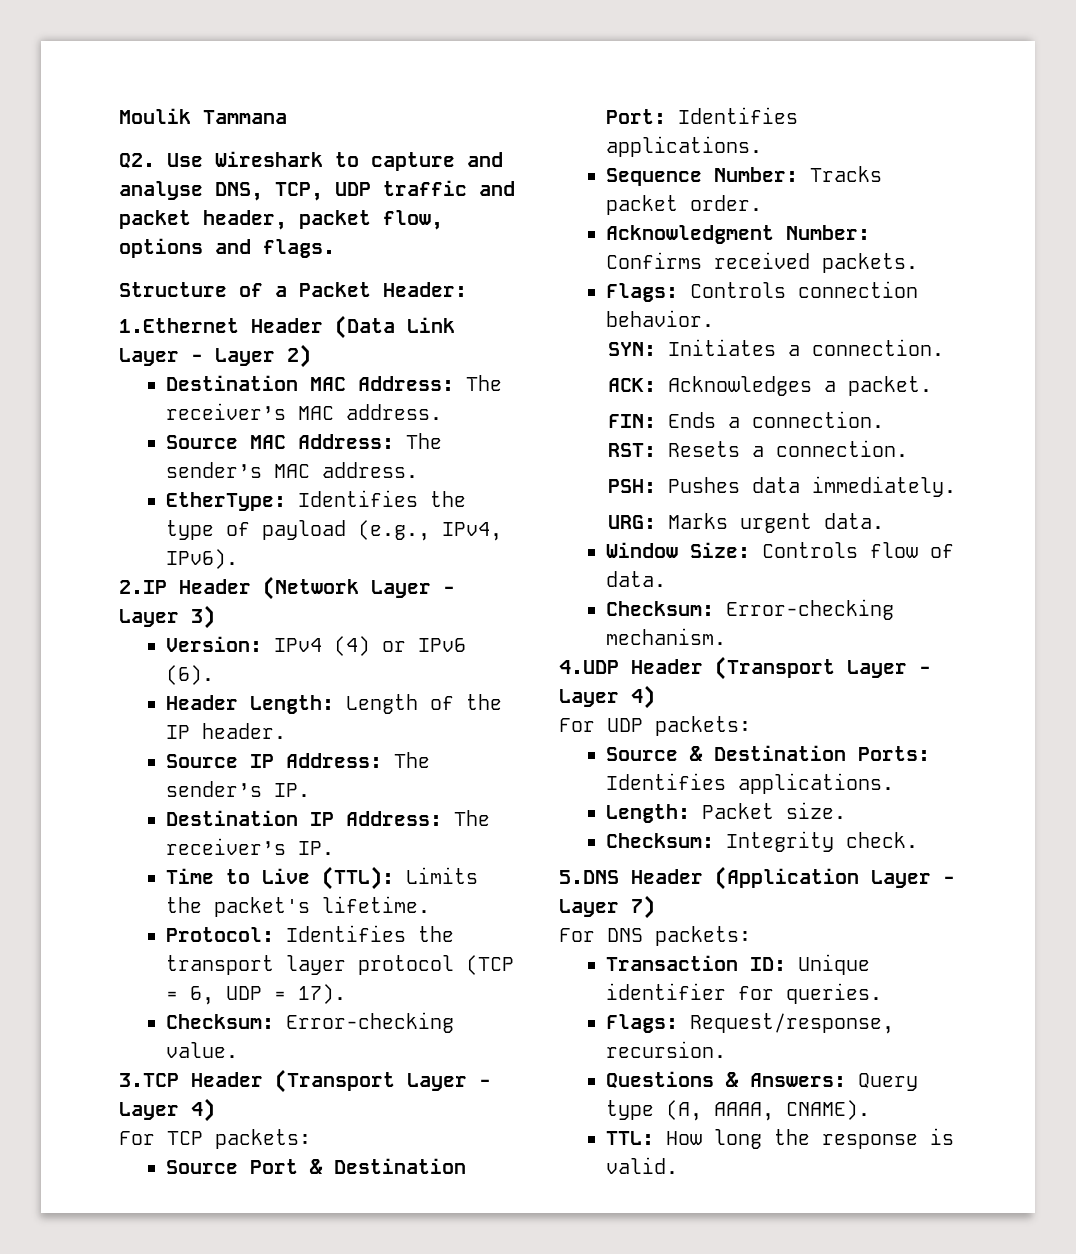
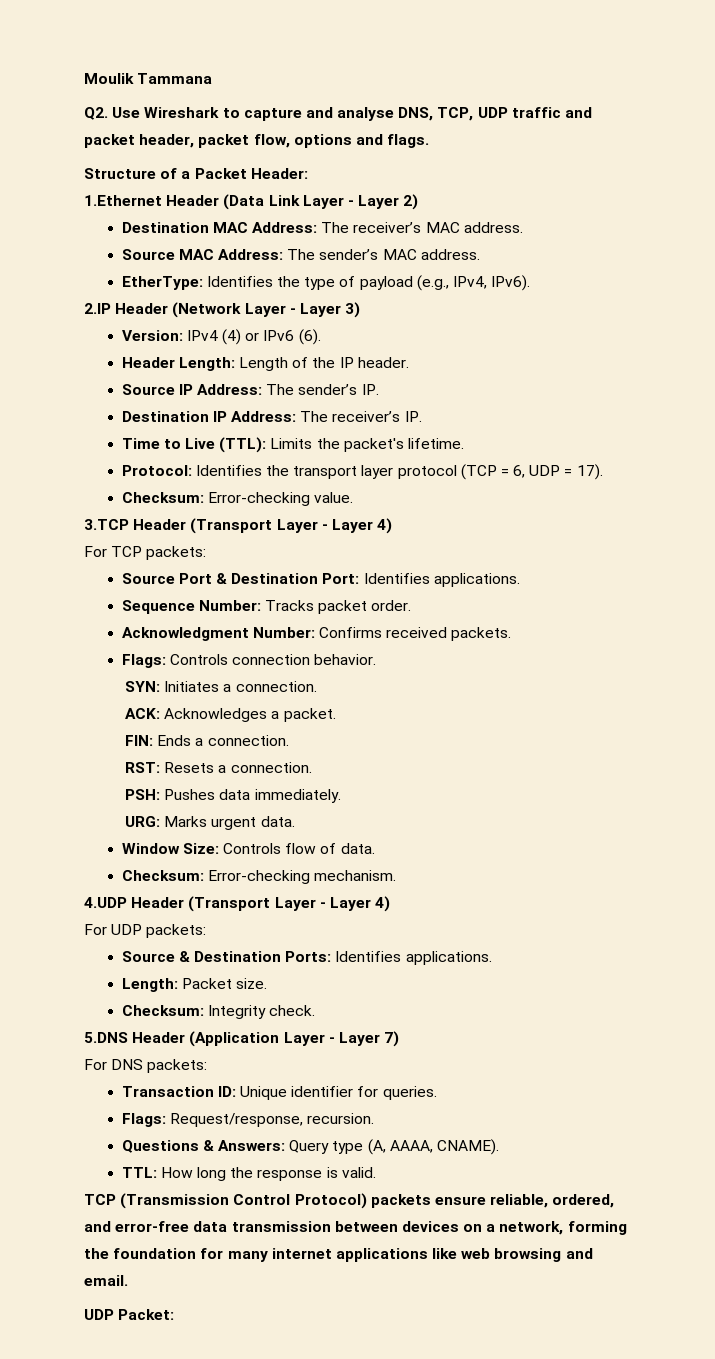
(678, 1165) none -> [84,1193,615,1209] [84,1221,627,1235] [84,1248,593,1262] [84,1275,128,1286] [84,1309,175,1320] // TCP (Transmission Control Protocol) packets ensure reliable, ordered, and error-free data transmission between devices on a network, forming the foundation for many internet applications like web browsing and email. // UDP Packet:

